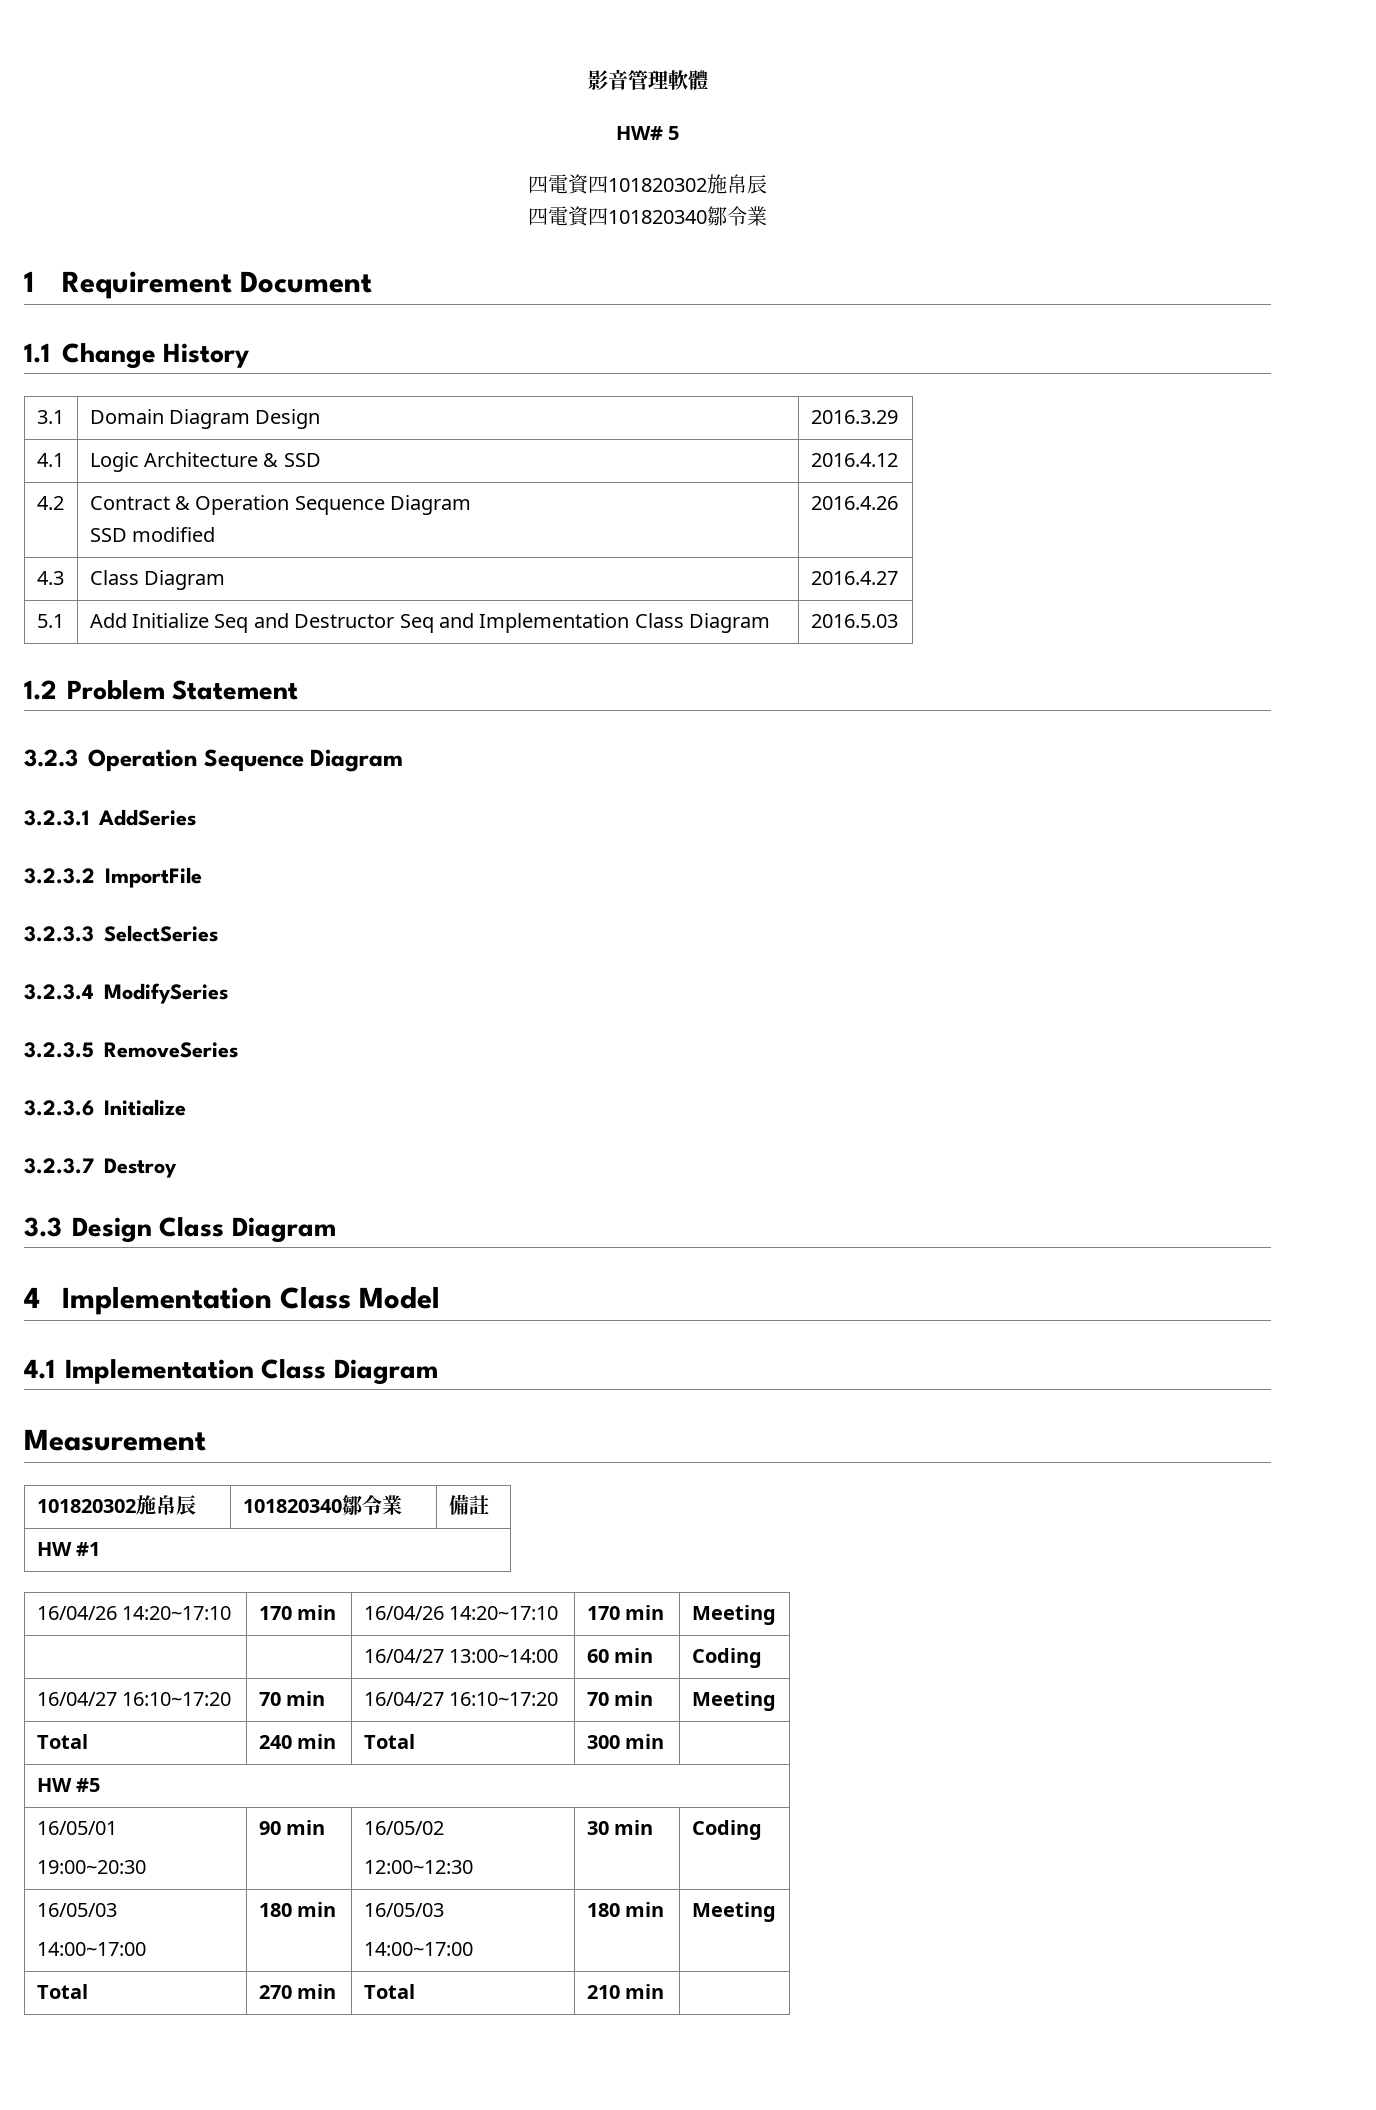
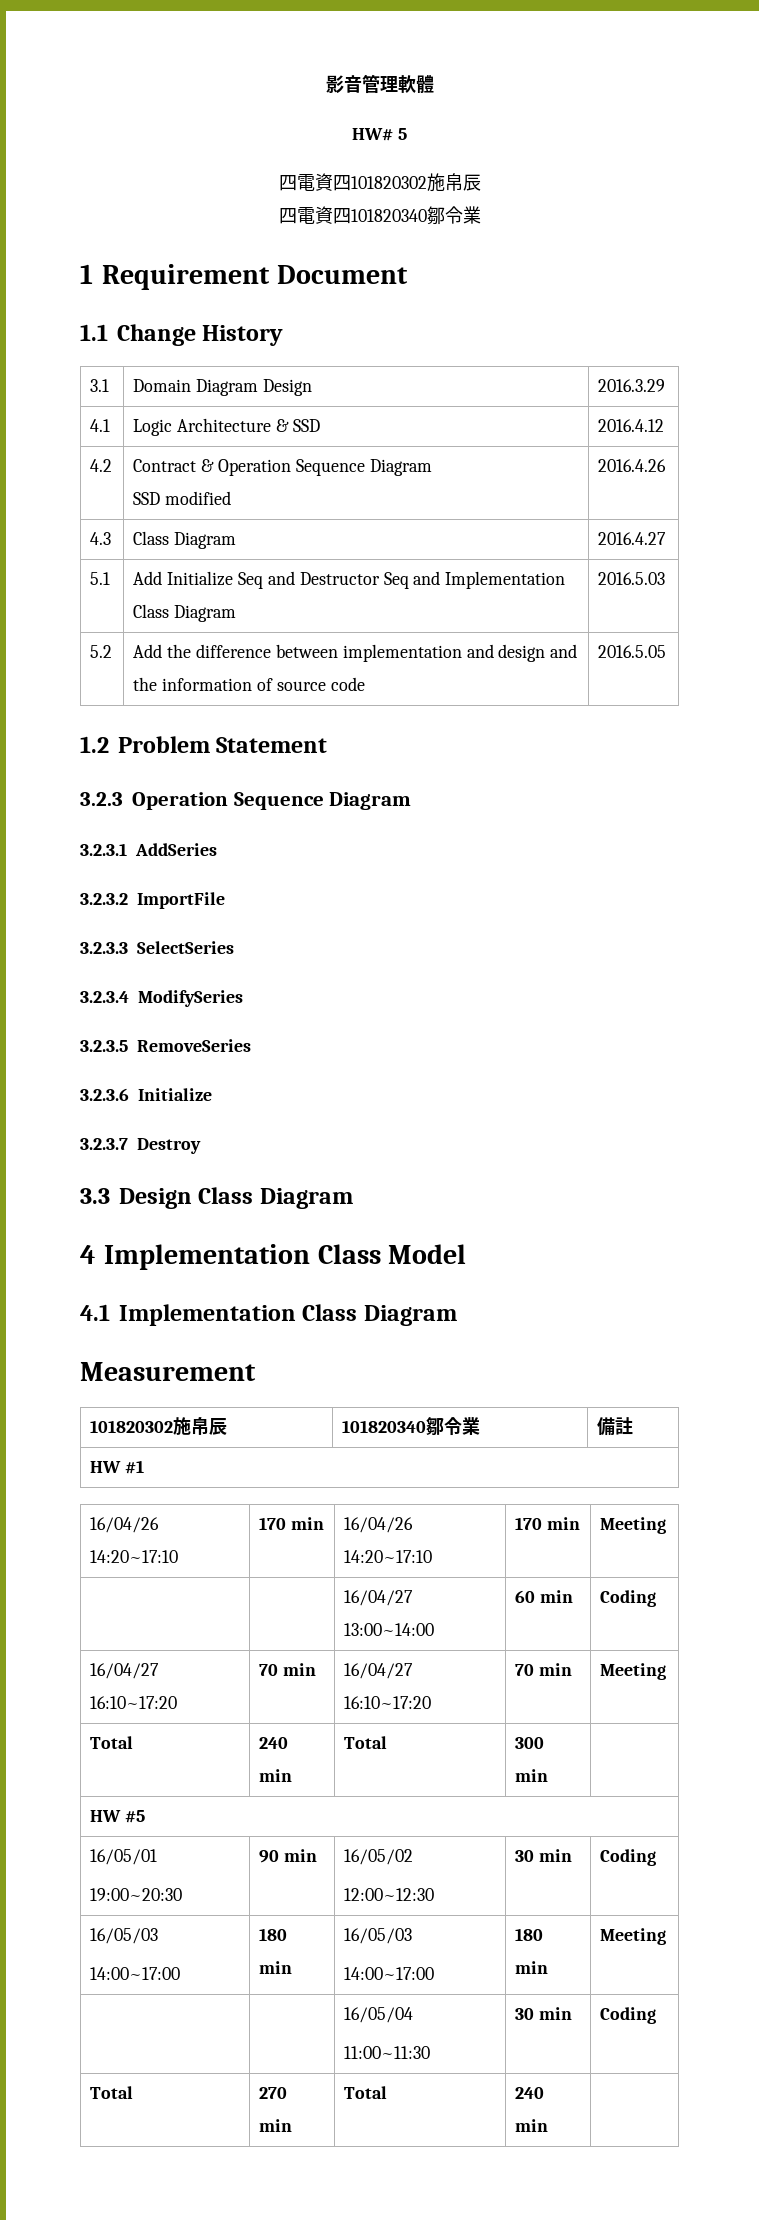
(898, 621) none -> [90,645,113,658] [133,644,578,662] [133,677,365,691] [598,645,667,658] // 5.2 | Add the difference between implementation and design and the information of source code | 2016.5.05
(776, 1912) none -> [344,2007,414,2023] [344,2046,431,2059] [515,2007,573,2020] [600,2007,657,2024] // | | 16/05/04 // 11:00~11:30 | 30 min | Coding
[586,1985,620,1999] 210 -> [515,2087,545,2099] 240

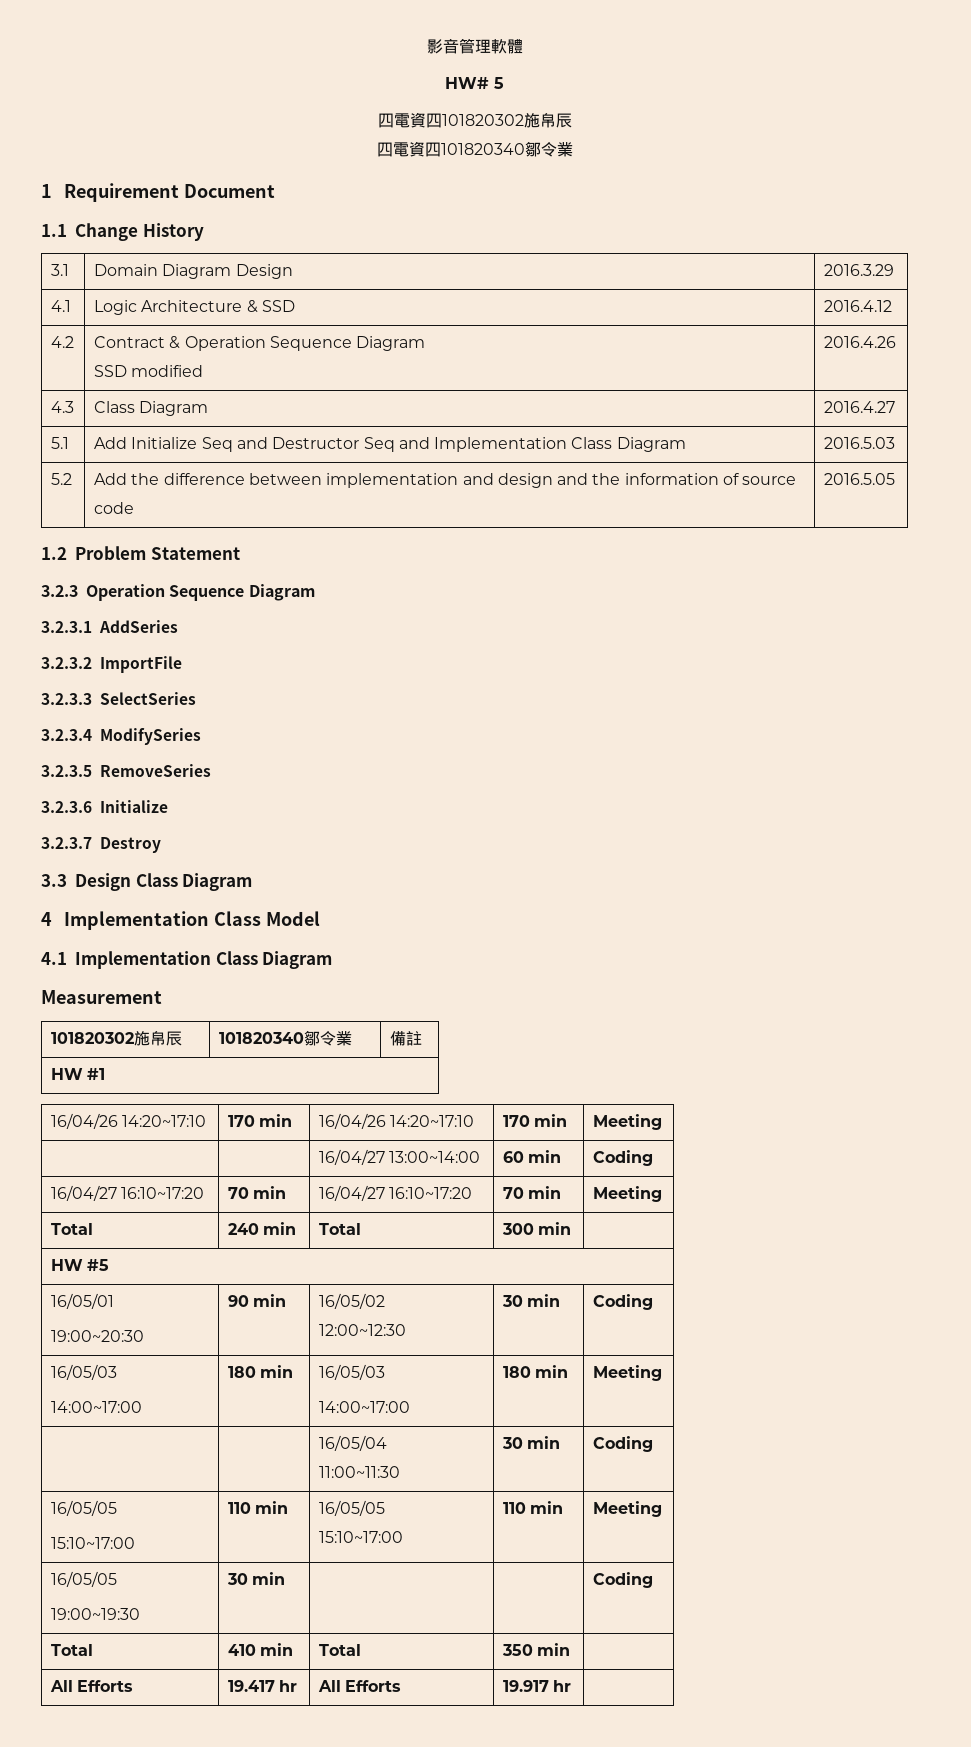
[90,2086,134,2099] [259,2087,288,2099] [259,2119,293,2132] [344,2086,388,2099] [515,2087,545,2099] [515,2119,549,2132] // Total | 270 min | Total | 240 min | -> [50,1500,117,1516] [50,1537,135,1549] [227,1501,289,1514] [318,1500,385,1516] [318,1531,403,1543] [502,1501,564,1514] [592,1501,662,1517] [50,1571,117,1587] [50,1608,140,1620] [226,1572,286,1585] [592,1572,653,1588] [50,1644,93,1656] [227,1643,294,1656] [318,1644,361,1656] [501,1643,571,1656] [49,1680,134,1692] [227,1680,298,1692] [317,1680,402,1692] [502,1680,572,1692] // 16/05/05 // 15:10~17:00 | 110 min | 16/05/05 // 15:10~17:00 | 110 min | Meeting // 16/05/05 // 19:00~19:30 | 30 min | | | Coding // Total | 410 min | Total | 350 min | // All Efforts | 19.417 hr | All Efforts | 19.917 hr |

